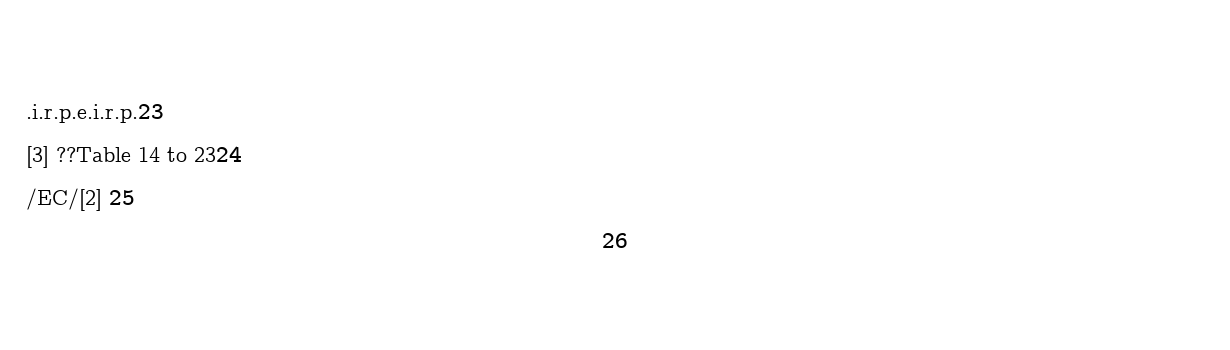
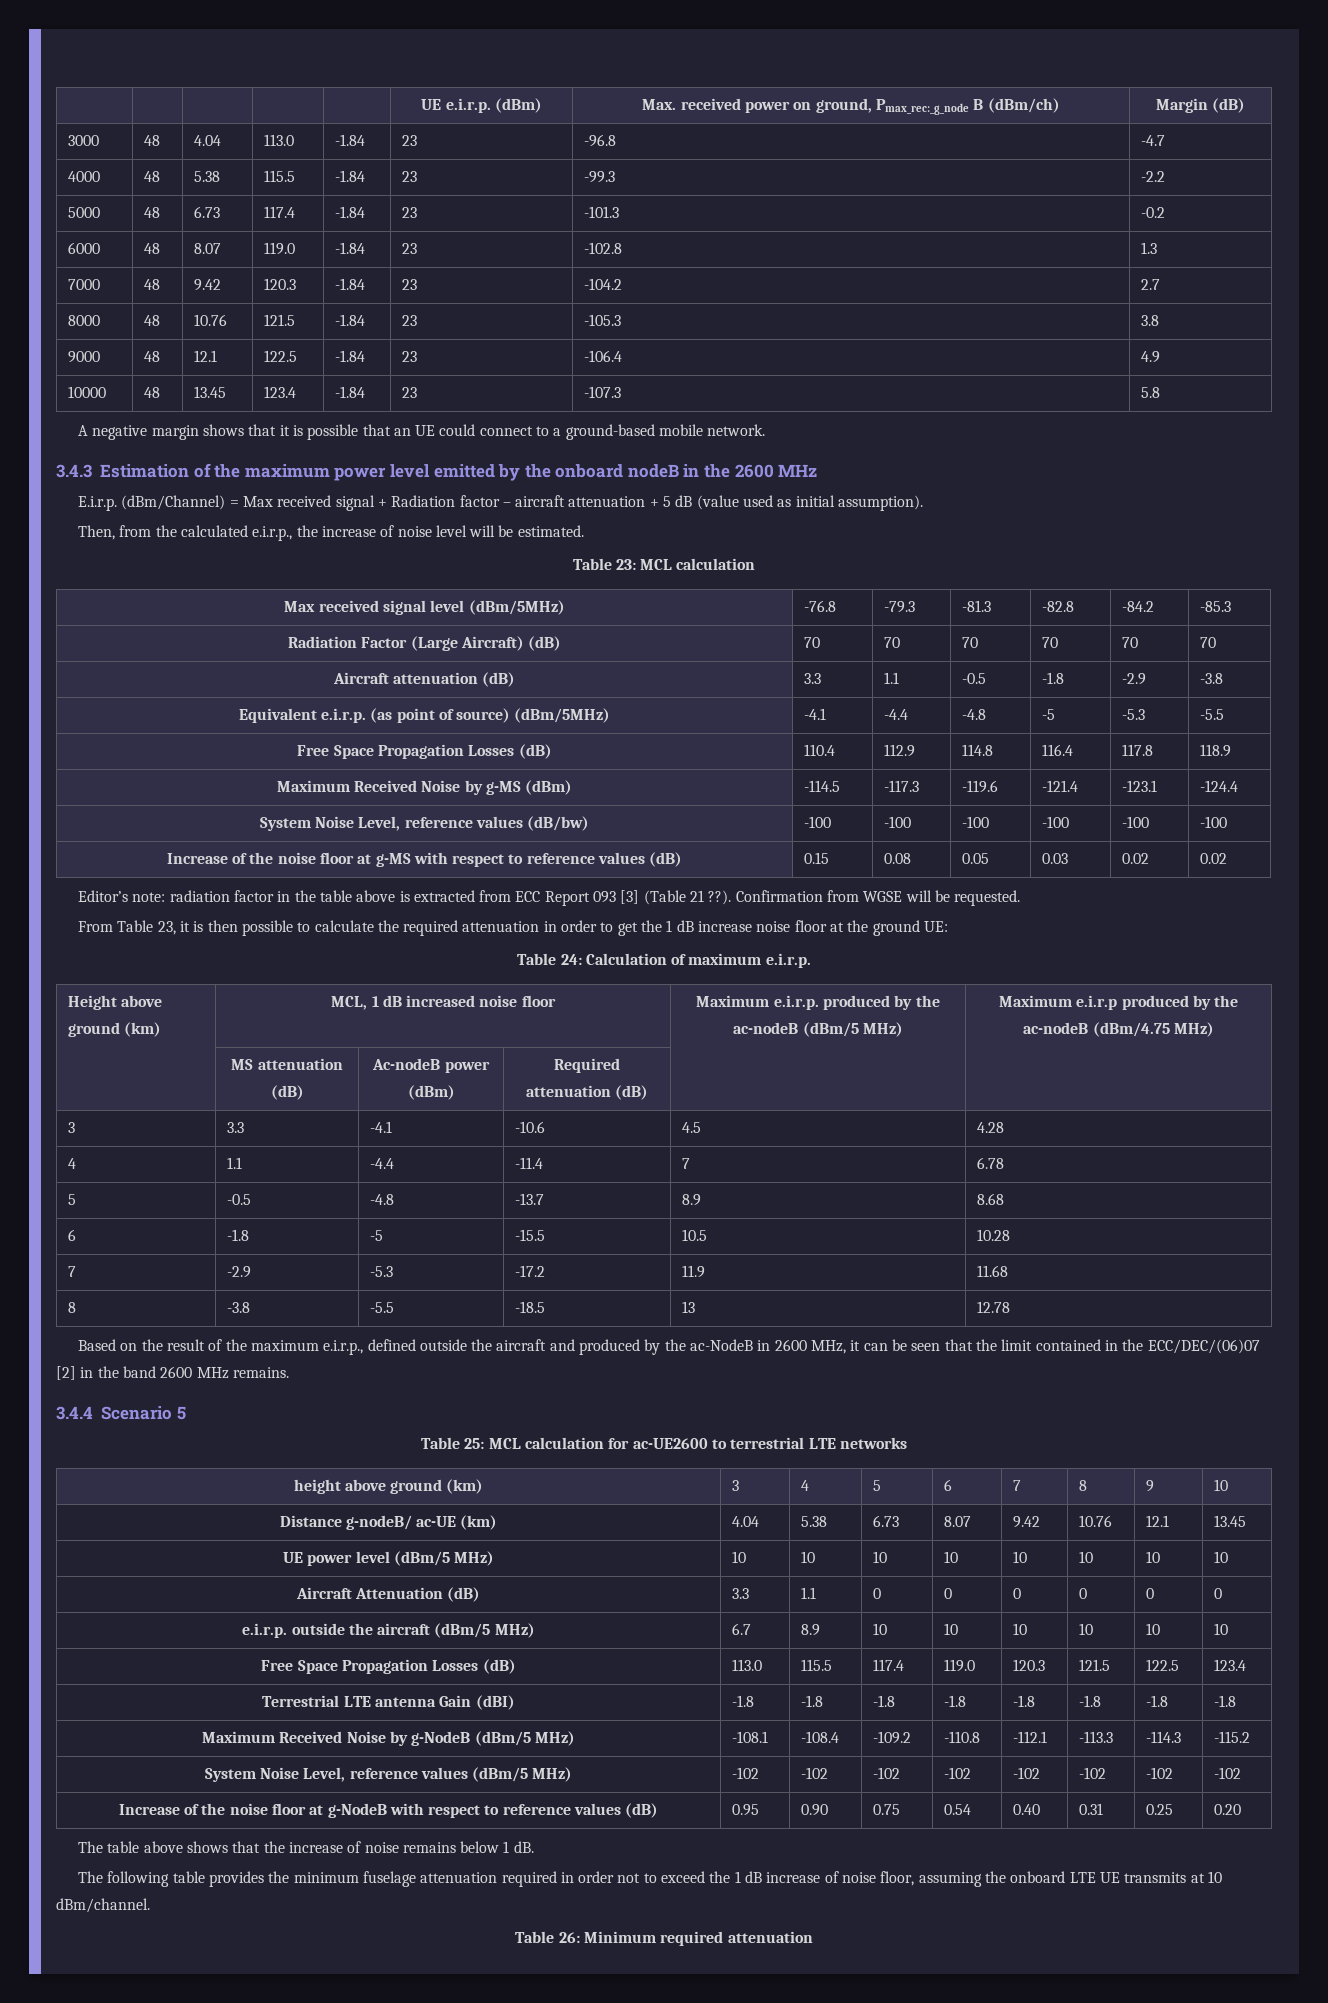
[26,104,164,123] [26,146,242,168] [26,188,135,211] [602,233,628,248] .i.r.p.e.i.r.p.23 // [3] ??Table 14 to 2324 // /EC/[2] 25 // 26 -> [421,98,542,113] [642,98,1060,115] [1155,98,1246,113] [67,135,99,146] [143,135,160,146] [193,135,221,146] [263,134,294,146] [334,134,365,146] [401,135,417,146] [583,134,616,147] [1140,135,1165,146] [67,171,100,182] [143,171,160,182] [193,171,220,182] [263,170,295,182] [334,170,365,182] [401,171,417,182] [583,171,615,183] [1140,171,1165,182] [67,207,100,218] [143,207,160,218] [193,206,220,218] [263,206,295,218] [334,206,365,218] [401,207,417,218] [583,206,619,218] [1140,207,1165,218] [67,242,100,254] [143,243,160,254] [193,243,221,254] [263,242,295,255] [334,242,365,254] [401,243,417,254] [583,242,622,254] [1140,242,1157,254] [67,279,100,290] [143,279,160,290] [193,279,221,291] [263,278,296,290] [334,278,365,290] [401,279,417,290] [583,278,622,290] [1140,279,1160,290] [67,315,100,326] [143,315,160,326] [193,314,227,326] [263,314,295,326] [334,314,365,326] [401,315,417,326] [583,314,621,326] [1140,315,1159,326] [67,351,100,363] [143,351,160,362] [193,350,217,362] [263,350,297,362] [334,350,365,362] [401,351,417,362] [583,350,622,362] [1140,351,1160,363] [67,386,106,398] [143,387,160,398] [193,386,226,398] [263,386,296,398] [334,386,365,398] [401,387,417,398] [583,386,621,398] [1140,387,1160,398] [77,424,766,440] [56,463,818,481] [77,495,924,511] [77,525,584,541] [572,558,756,570] [284,600,565,615] [803,600,836,612] [883,601,915,613] [961,600,991,612] [1041,601,1074,612] [1121,601,1154,612] [1199,601,1231,612] [287,636,562,651] [803,637,820,648] [883,637,900,648] [961,637,978,648] [1041,637,1058,648] [1121,637,1138,648] [1199,637,1216,648] [332,672,516,687] [803,673,821,684] [883,672,899,684] [961,673,986,684] [1041,672,1064,684] [1121,673,1146,685] [1199,673,1223,684] [238,708,611,723] [803,708,826,720] [883,709,908,720] [961,709,986,720] [1041,709,1055,720] [1121,709,1145,720] [1199,709,1224,720] [297,744,552,759] [803,744,835,756] [883,744,915,757] [961,744,993,756] [1041,744,1073,756] [1121,744,1153,756] [1199,744,1231,757] [276,780,573,795] [803,780,840,792] [883,780,919,792] [961,780,998,793] [1041,780,1078,792] [1121,780,1157,792] [1199,780,1238,792] [259,816,590,831] [803,816,831,828] [883,816,911,828] [961,816,989,828] [1041,816,1069,828] [1121,816,1149,828] [1199,816,1227,828] [166,852,683,867] [803,852,829,864] [883,853,911,864] [961,853,989,864] [1041,853,1068,864] [1121,853,1149,864] [1199,853,1227,864] [77,890,1021,906] [77,920,948,936] [517,953,811,968] [67,995,162,1010] [67,1022,161,1037] [331,995,556,1010] [696,995,940,1010] [733,1022,903,1037] [998,995,1239,1010] [1023,1022,1214,1037] [231,1058,343,1070] [270,1085,304,1100] [372,1058,490,1073] [407,1085,455,1100] [554,1058,620,1073] [525,1085,649,1100] [67,1122,75,1133] [226,1122,244,1133] [369,1121,392,1133] [514,1121,545,1133] [681,1122,701,1133] [976,1122,1004,1133] [67,1158,76,1169] [226,1157,242,1169] [369,1158,394,1169] [514,1157,543,1169] [681,1158,690,1169] [976,1157,1004,1169] [67,1194,76,1205] [226,1194,251,1205] [369,1194,394,1205] [514,1193,544,1205] [681,1194,701,1206] [976,1193,1004,1205] [67,1229,76,1241] [226,1229,249,1241] [369,1230,383,1241] [514,1229,545,1241] [681,1229,707,1241] [976,1229,1010,1241] [67,1266,76,1277] [226,1266,251,1278] [369,1266,393,1277] [514,1265,545,1277] [681,1265,705,1278] [976,1265,1008,1277] [67,1302,76,1313] [226,1302,250,1313] [369,1302,394,1313] [514,1301,545,1313] [681,1301,695,1313] [976,1301,1010,1313] [77,1339,1260,1355] [56,1366,289,1380] [56,1406,186,1420] [421,1437,907,1449] [293,1479,484,1494] [731,1480,739,1491] [800,1480,809,1491] [872,1480,881,1491] [943,1479,952,1491] [1012,1480,1021,1491] [1078,1480,1087,1491] [1145,1480,1154,1492] [1213,1479,1228,1491] [279,1515,498,1530] [731,1516,759,1527] [800,1516,827,1527] [872,1515,899,1527] [943,1516,971,1527] [1012,1516,1040,1528] [1078,1515,1112,1527] [1145,1515,1169,1527] [1213,1515,1246,1527] [282,1551,495,1566] [731,1551,746,1563] [800,1551,815,1563] [872,1551,887,1563] [943,1551,958,1563] [1012,1551,1027,1563] [1078,1551,1093,1563] [1145,1551,1160,1563] [1213,1551,1228,1563] [295,1587,481,1602] [731,1588,749,1599] [800,1587,816,1599] [872,1588,881,1599] [943,1588,952,1599] [1012,1588,1021,1599] [1078,1588,1087,1599] [1145,1588,1154,1599] [1213,1588,1222,1599] [242,1623,535,1638] [731,1623,751,1635] [800,1624,820,1636] [872,1623,887,1635] [943,1623,958,1635] [1012,1623,1027,1635] [1078,1623,1093,1635] [1145,1623,1160,1635] [1213,1623,1228,1635] [261,1659,516,1674] [731,1659,762,1671] [800,1659,832,1671] [872,1659,904,1671] [943,1659,975,1672] [1012,1659,1045,1671] [1078,1659,1110,1671] [1145,1659,1179,1671] [1213,1659,1246,1671] [262,1695,515,1710] [731,1695,754,1707] [800,1695,823,1707] [872,1695,895,1707] [943,1695,966,1707] [1012,1695,1035,1707] [1078,1695,1101,1707] [1145,1695,1168,1707] [1213,1695,1236,1707] [202,1731,575,1746] [731,1731,768,1743] [800,1731,839,1743] [872,1731,911,1744] [943,1731,980,1743] [1012,1731,1047,1743] [1078,1731,1113,1743] [1145,1731,1181,1743] [1213,1731,1250,1743] [204,1767,573,1782] [731,1767,759,1779] [800,1767,828,1779] [872,1767,900,1779] [943,1767,971,1779] [1012,1767,1040,1779] [1078,1767,1106,1779] [1145,1767,1173,1779] [1213,1767,1241,1779] [118,1803,659,1818] [731,1804,759,1816] [800,1804,828,1816] [872,1804,900,1815] [943,1804,971,1815] [1012,1804,1040,1815] [1078,1803,1103,1815] [1145,1804,1173,1815] [1213,1804,1241,1815] [77,1841,534,1853] [77,1871,1222,1887] [56,1898,150,1913] [515,1931,813,1946] | | | | | UE e.i.r.p. (dBm) | Max. received power on ground, Pmax_rec:_g_node B (dBm/ch) | Margin (dB) // 3000 | 48 | 4.04 | 113.0 | -1.84 | 23 | -96.8 | -4.7 // 4000 | 48 | 5.38 | 115.5 | -1.84 | 23 | -99.3 | -2.2 // 5000 | 48 | 6.73 | 117.4 | -1.84 | 23 | -101.3 | -0.2 // 6000 | 48 | 8.07 | 119.0 | -1.84 | 23 | -102.8 | 1.3 // 7000 | 48 | 9.42 | 120.3 | -1.84 | 23 | -104.2 | 2.7 // 8000 | 48 | 10.76 | 121.5 | -1.84 | 23 | -105.3 | 3.8 // 9000 | 48 | 12.1 | 122.5 | -1.84 | 23 | -106.4 | 4.9 // 10000 | 48 | 13.45 | 123.4 | -1.84 | 23 | -107.3 | 5.8 // A negative margin shows that it is possible that an UE could connect to a ground-based mobile network. // 3.4.3 Estimation of the maximum power level emitted by the onboard nodeB in the 2600 MHz // E.i.r.p. (dBm/Channel) = Max received signal + Radiation factor – aircraft attenuation + 5 dB (value used as initial assumption). // Then, from the calculated e.i.r.p., the increase of noise level will be estimated. // Table 23: MCL calculation // Max received signal level (dBm/5MHz) | -76.8 | -79.3 | -81.3 | -82.8 | -84.2 | -85.3 // Radiation Factor (Large Aircraft) (dB) | 70 | 70 | 70 | 70 | 70 | 70 // Aircraft attenuation (dB) | 3.3 | 1.1 | -0.5 | -1.8 | -2.9 | -3.8 // Equivalent e.i.r.p. (as point of source) (dBm/5MHz) | -4.1 | -4.4 | -4.8 | -5 | -5.3 | -5.5 // Free Space Propagation Losses (dB) | 110.4 | 112.9 | 114.8 | 116.4 | 117.8 | 118.9 // Maximum Received Noise by g-MS (dBm) | -114.5 | -117.3 | -119.6 | -121.4 | -123.1 | -124.4 // System Noise Level, reference values (dB/bw) | -100 | -100 | -100 | -100 | -100 | -100 // Increase of the noise floor at g-MS with respect to reference values (dB) | 0.15 | 0.08 | 0.05 | 0.03 | 0.02 | 0.02 // Editor’s note: radiation factor in the table above is extracted from ECC Report 093 [3] (Table 21 ??). Confirmation from WGSE will be requested. // From Table 23, it is then possible to calculate the required attenuation in order to get the 1 dB increase noise floor at the ground UE: // Table 24: Calculation of maximum e.i.r.p. // Height above ground (km) | MCL, 1 dB increased noise floor | Maximum e.i.r.p. produced by the ac-nodeB (dBm/5 MHz) | Maximum e.i.r.p produced by the ac-nodeB (dBm/4.75 MHz) // | MS attenuation (dB) | Ac-nodeB power (dBm) | Required attenuation (dB) | | // 3 | 3.3 | -4.1 | -10.6 | 4.5 | 4.28 // 4 | 1.1 | -4.4 | -11.4 | 7 | 6.78 // 5 | -0.5 | -4.8 | -13.7 | 8.9 | 8.68 // 6 | -1.8 | -5 | -15.5 | 10.5 | 10.28 // 7 | -2.9 | -5.3 | -17.2 | 11.9 | 11.68 // 8 | -3.8 | -5.5 | -18.5 | 13 | 12.78 // Based on the result of the maximum e.i.r.p., defined outside the aircraft and produced by the ac-NodeB in 2600 MHz, it can be seen that the limit contained in the ECC/DEC/(06)07 [2] in the band 2600 MHz remains. // 3.4.4 Scenario 5 // Table 25: MCL calculation for ac-UE2600 to terrestrial LTE networks // height above ground (km) | 3 | 4 | 5 | 6 | 7 | 8 | 9 | 10 // Distance g-nodeB/ ac-UE (km) | 4.04 | 5.38 | 6.73 | 8.07 | 9.42 | 10.76 | 12.1 | 13.45 // UE power level (dBm/5 MHz) | 10 | 10 | 10 | 10 | 10 | 10 | 10 | 10 // Aircraft Attenuation (dB) | 3.3 | 1.1 | 0 | 0 | 0 | 0 | 0 | 0 // e.i.r.p. outside the aircraft (dBm/5 MHz) | 6.7 | 8.9 | 10 | 10 | 10 | 10 | 10 | 10 // Free Space Propagation Losses (dB) | 113.0 | 115.5 | 117.4 | 119.0 | 120.3 | 121.5 | 122.5 | 123.4 // Terrestrial LTE antenna Gain (dBI) | -1.8 | -1.8 | -1.8 | -1.8 | -1.8 | -1.8 | -1.8 | -1.8 // Maximum Received Noise by g-NodeB (dBm/5 MHz) | -108.1 | -108.4 | -109.2 | -110.8 | -112.1 | -113.3 | -114.3 | -115.2 // System Noise Level, reference values (dBm/5 MHz) | -102 | -102 | -102 | -102 | -102 | -102 | -102 | -102 // Increase of the noise floor at g-NodeB with respect to reference values (dB) | 0.95 | 0.90 | 0.75 | 0.54 | 0.40 | 0.31 | 0.25 | 0.20 // The table above shows that the increase of noise remains below 1 dB. // The following table provides the minimum fuselage attenuation required in order not to exceed the 1 dB increase of noise floor, assuming the onboard LTE UE transmits at 10 dBm/channel. // Table 26: Minimum required attenuation

